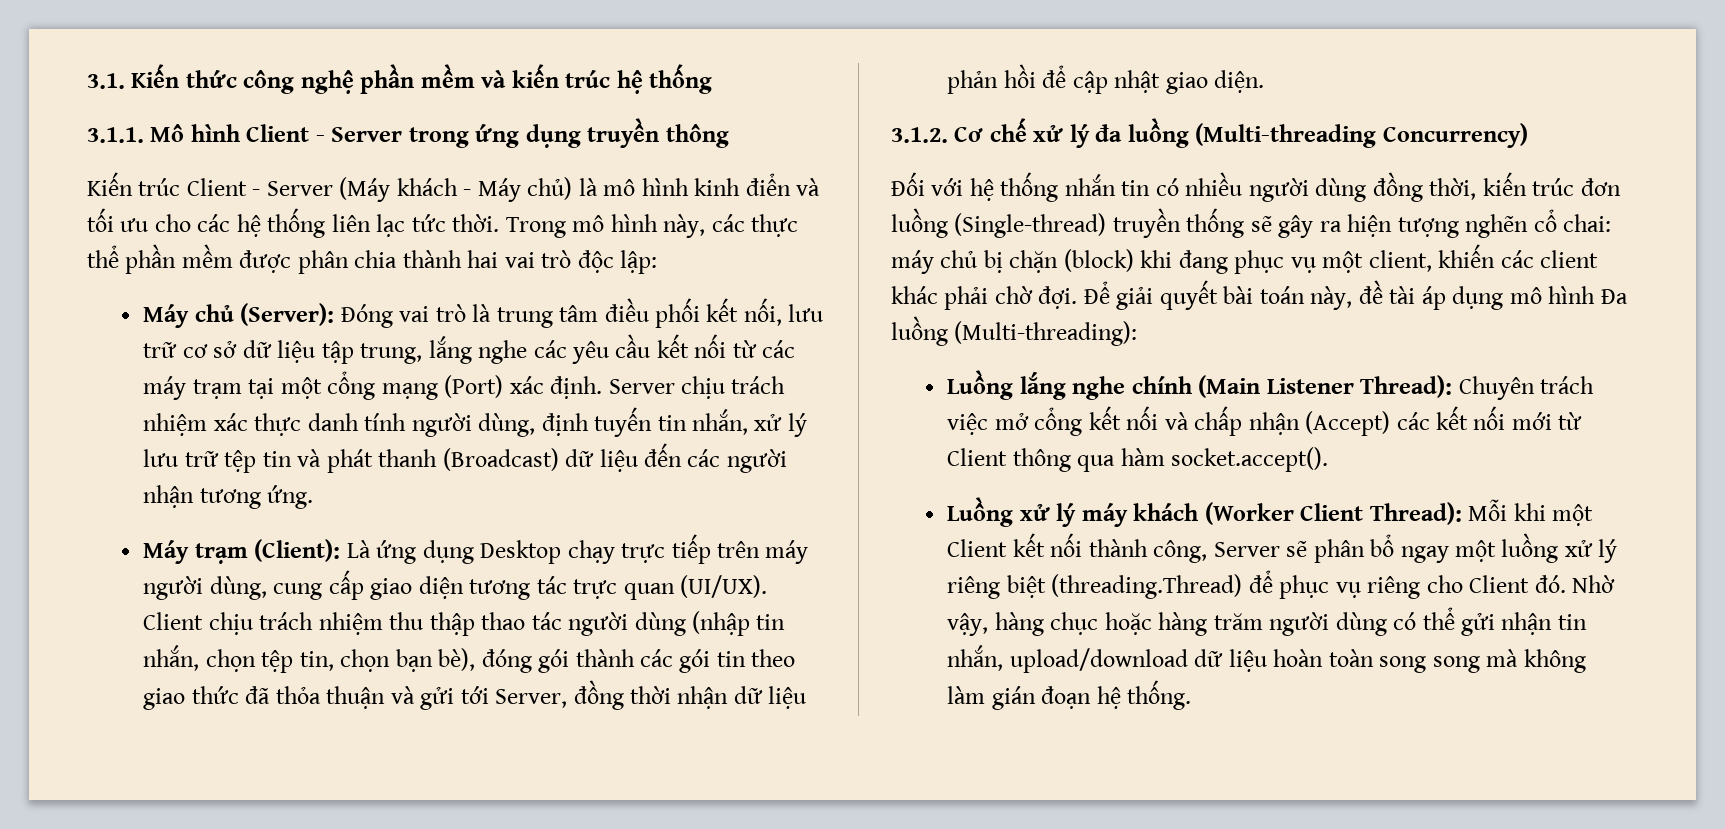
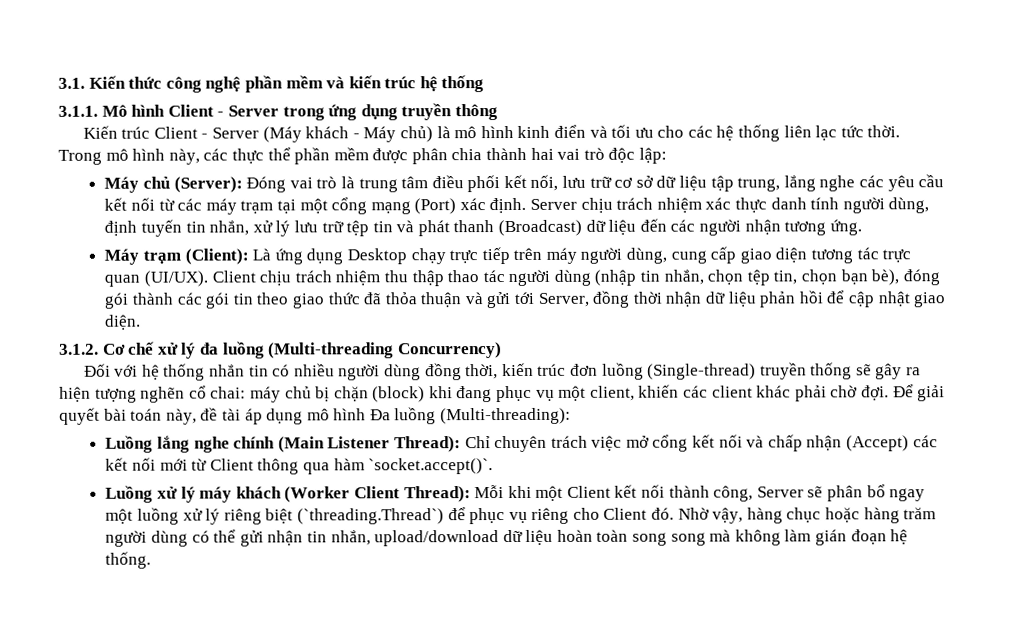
[1458,376,1535,400] Chuyên -> [464,435,548,453] Chỉ chuyên
[1171,447,1329,472] socket.accept(). -> [368,458,494,475] `socket.accept()`.
[1051,574,1243,599] (threading.Thread) -> [296,508,444,525] (`threading.Thread`)

